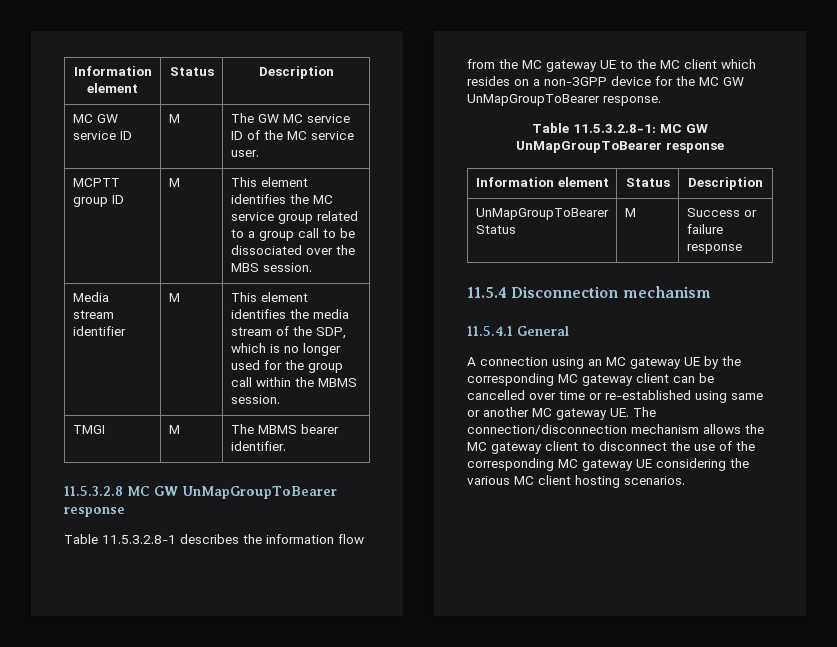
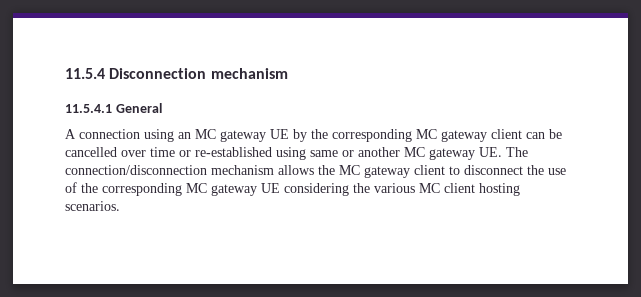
[73,66,152,76] [87,83,138,93] [169,67,214,76] [258,66,334,79] [72,114,118,123] [72,131,132,140] [168,114,180,123] [230,113,350,123] [230,130,354,140] [230,150,259,157] [72,178,120,187] [72,195,124,207] [168,178,180,187] [230,177,308,187] [230,194,333,204] [230,211,358,224] [230,228,355,241] [230,245,355,255] [230,263,312,272] [72,292,109,302] [72,310,114,319] [72,326,126,336] [168,293,180,302] [230,292,308,302] [230,309,349,319] [230,326,346,339] [230,343,341,356] [230,360,343,373] [230,377,357,387] [230,395,280,404] [72,425,105,434] [168,425,180,434] [230,424,339,434] [230,441,286,451] [64,486,337,499] [64,507,125,517] [64,534,364,544] [467,59,756,72] [467,76,744,86] [467,94,661,106] [532,123,708,133] [516,141,724,153] [475,177,609,187] [625,178,670,187] [688,177,763,190] [475,208,609,220] [475,225,516,234] [624,208,636,217] [686,208,757,217] [686,224,723,234] [686,244,742,254] Information element | Status | Description // MC GW service ID | M | The GW MC service ID of the MC service user. // MCPTT group ID | M | This element identifies the MC service group related to a group call to be dissociated over the MBS session. // Media stream identifier | M | This element identifies the media stream of the SDP, which is no longer used for the group call within the MBMS session. // TMGI | M | The MBMS bearer identifier. // 11.5.3.2.8 MC GW UnMapGroupToBearer response // Table 11.5.3.2.8-1 describes the information flow from the MC gateway UE to the MC client which resides on a non-3GPP device for the MC GW UnMapGroupToBearer response. // Table 11.5.3.2.8-1: MC GW UnMapGroupToBearer response // Information element | Status | Description // UnMapGroupToBearer Status | M | Success or failure response // -> (65, 73) none

